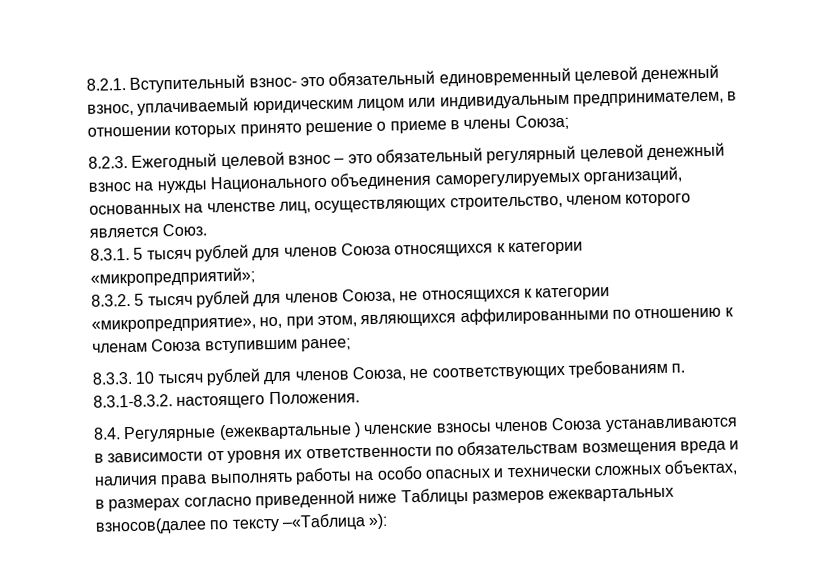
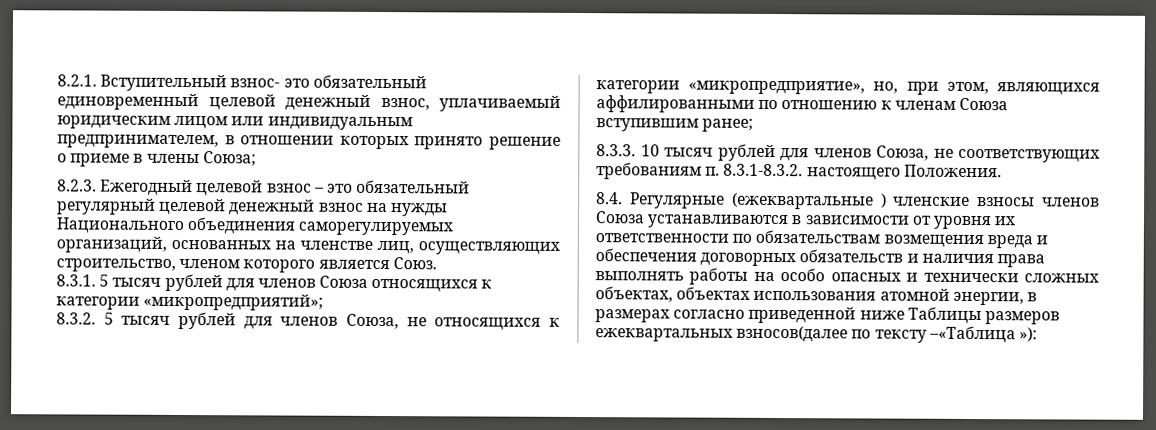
(740, 445) none -> [595,248,919,267] обеспечения договорных обязательств и
(739, 467) none -> [676,286,1024,306] объектах использования атомной энергии,

